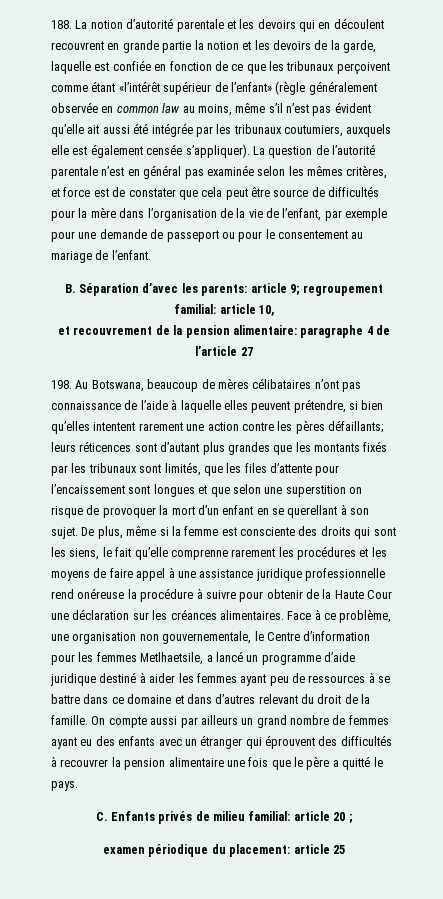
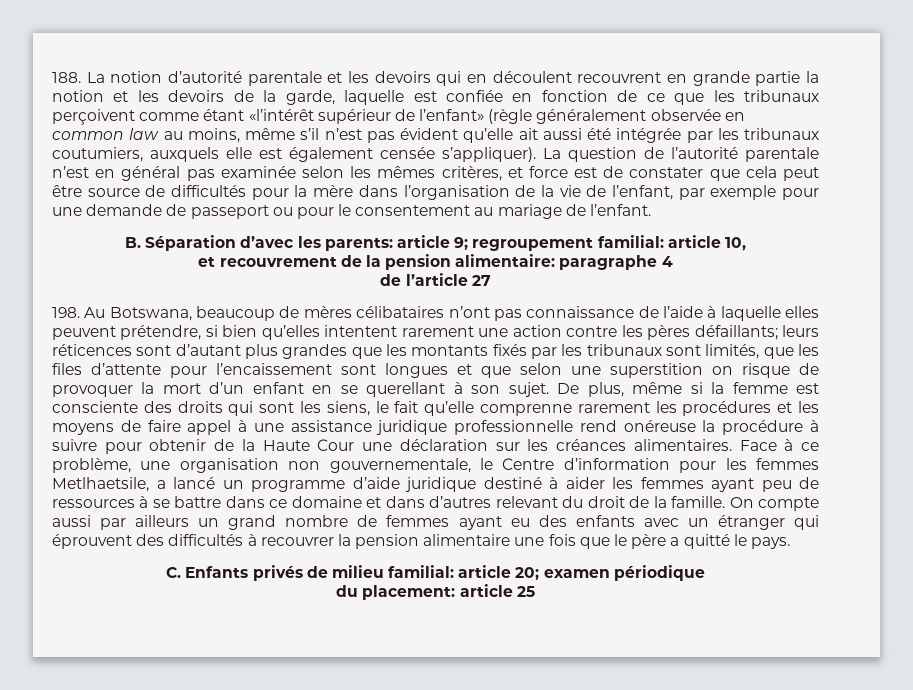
(373, 330) none -> (673, 261) //
[333,812,353,823] 20 ; // -> [515,567,540,580] 20;
(209, 850) none -> (705, 573) //

